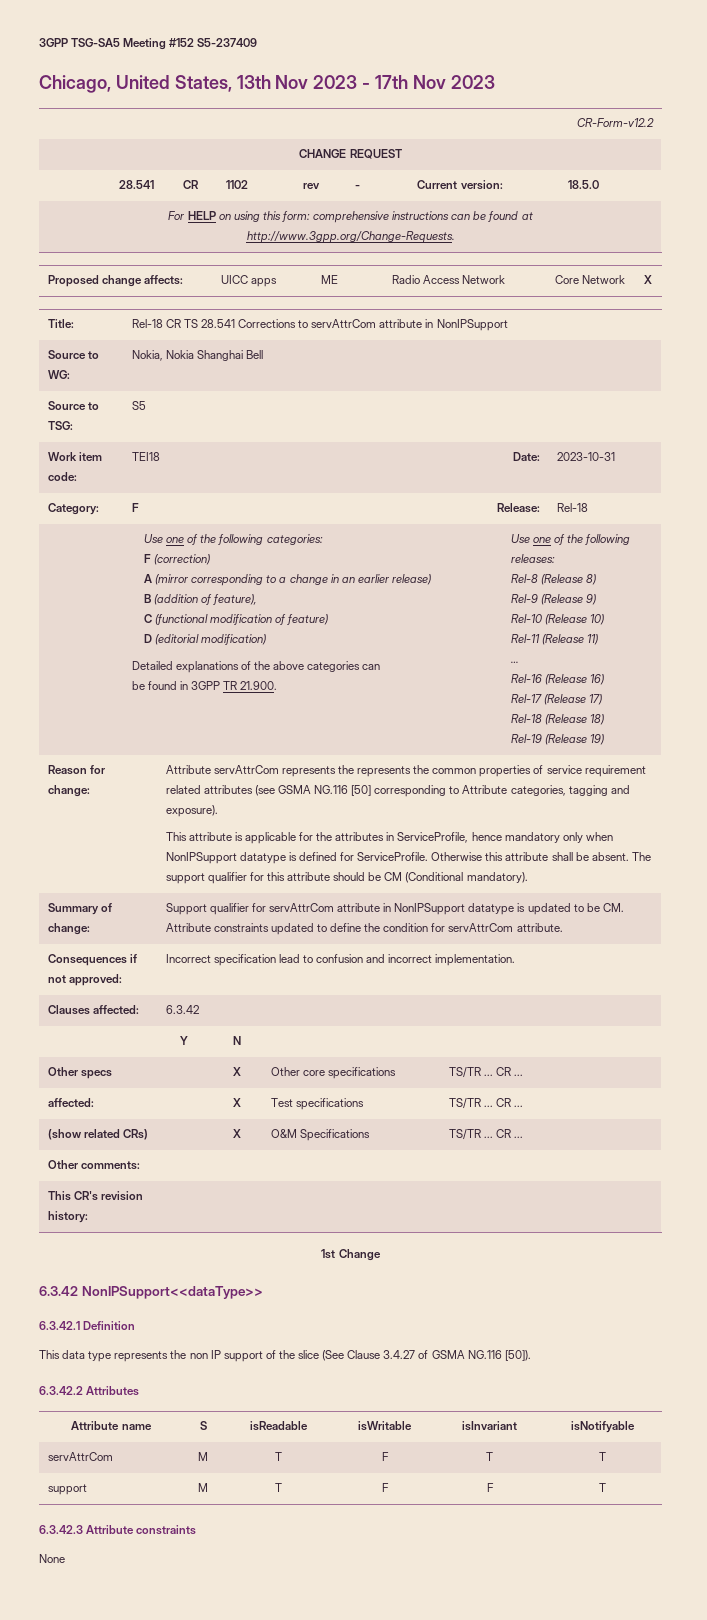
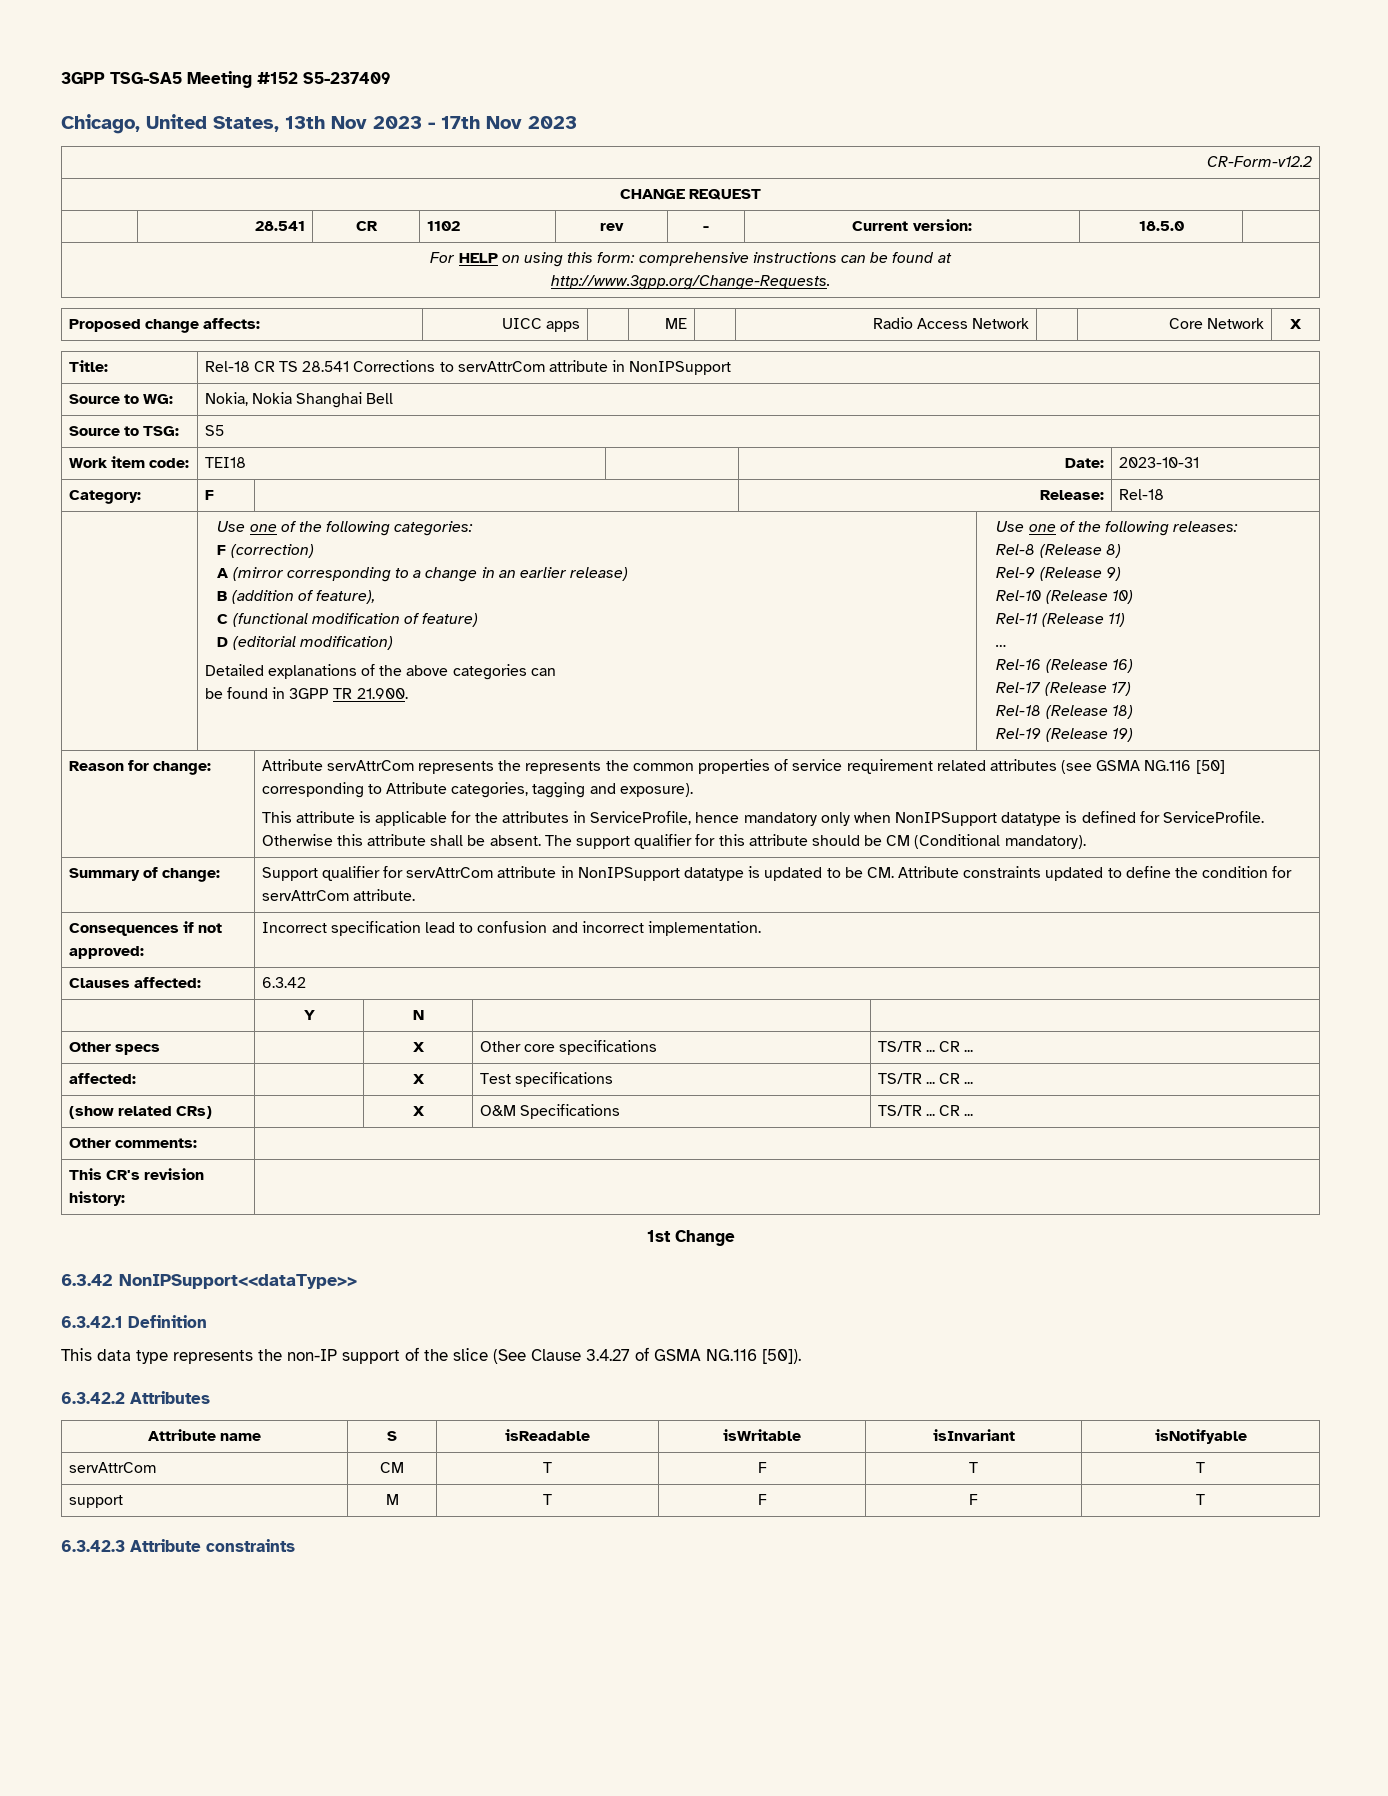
[189,1350,221,1359] non IP -> [287,1349,337,1361] non-IP
[198,1452,208,1461] M -> [380,1462,404,1473] CM
[39,1554,65,1563] // None -> (295, 1545) none

